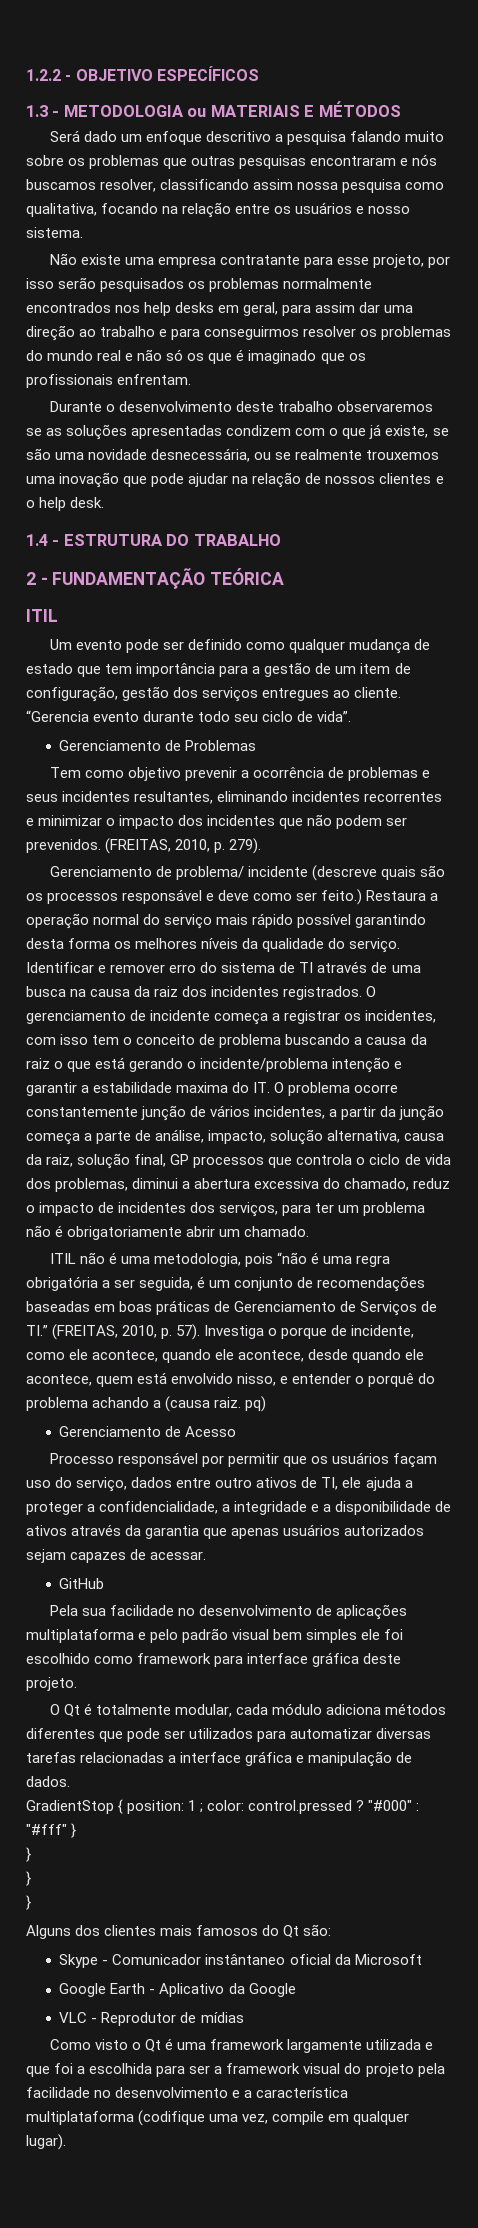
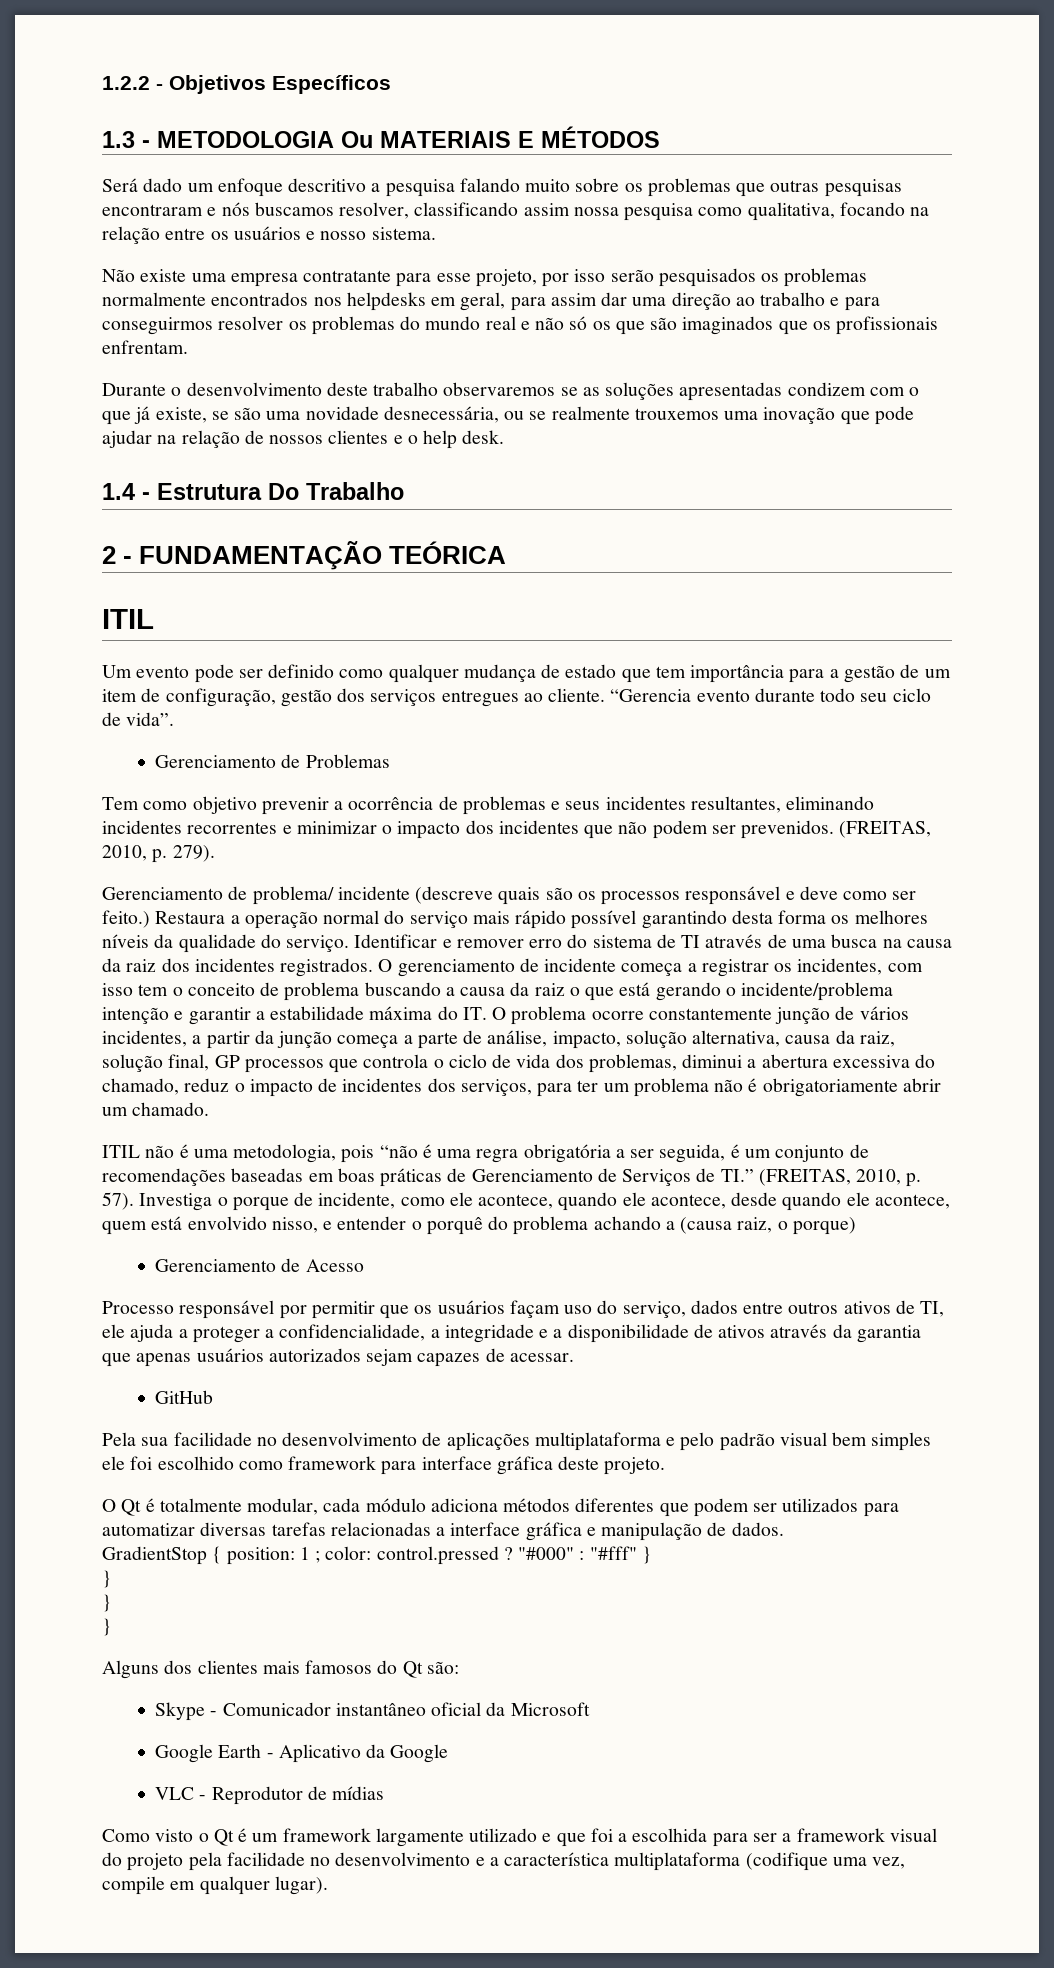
[75,66,259,81] OBJETIVO ESPECÍFICOS -> [169,75,391,94] Objetivos Específicos
[187,108,207,117] ou -> [341,131,373,148] Ou
[144,302,215,316] help desks -> [346,292,426,311] helpdesks
[236,349,317,364] é imaginado -> [650,316,774,335] são imaginados
[63,534,281,546] ESTRUTURA DO TRABALHO -> [157,482,404,500] Estrutura Do Trabalho
[176,1082,229,1093] maxima -> [369,1006,433,1020] máxima
[214,1396,267,1412] raiz. pq) -> [737,1217,856,1235] raiz, o porque)
[215,1478,253,1488] outro -> [788,1302,839,1314] outros
[127,1728,161,1742] pode -> [693,1498,749,1517] podem
[205,1954,286,1965] instântaneo -> [335,1703,426,1716] instantâneo
[176,2042,206,2050] uma -> [252,1833,279,1842] um
[365,2039,421,2050] utilizada -> [469,1828,538,1842] utilizado

